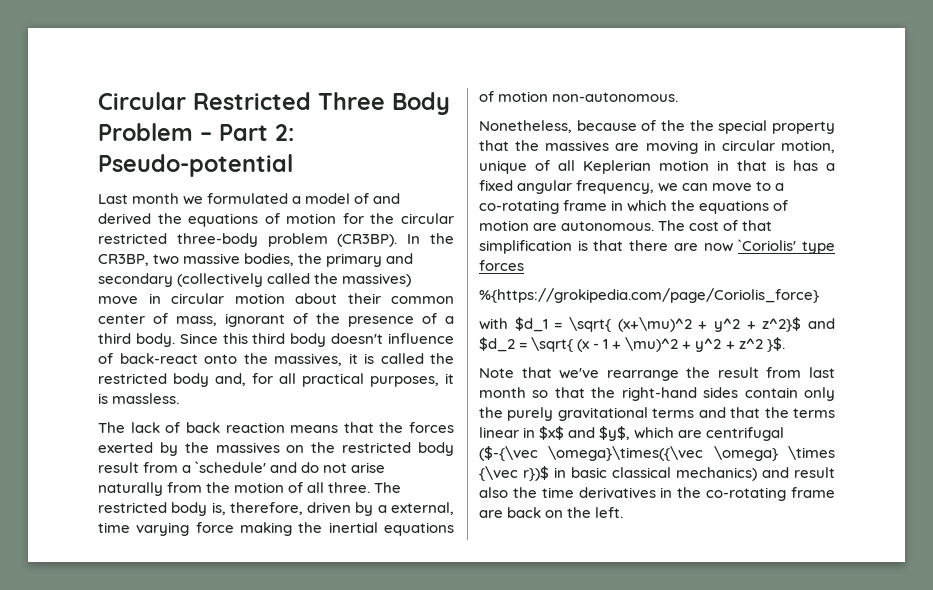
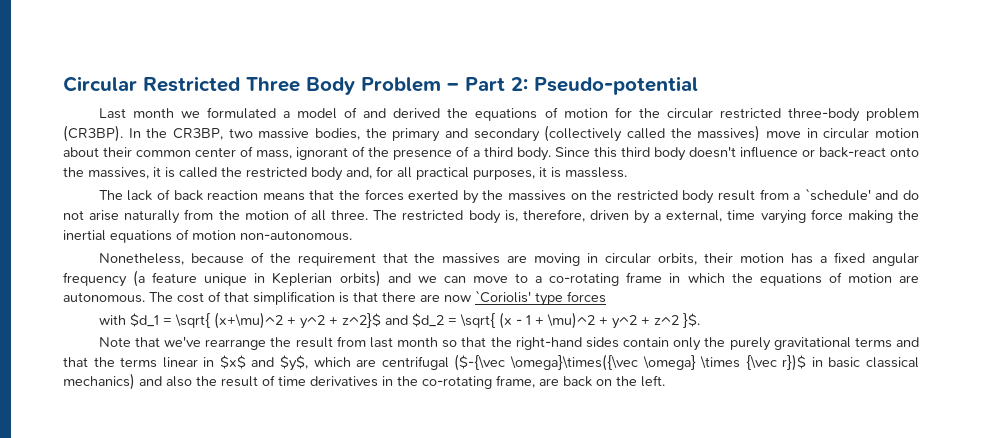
[98,353,113,364] of -> [801,149,815,157] or
[689,120,835,134] the special property -> [297,253,376,266] requirement
[781,140,835,153] [479,160,835,174] [479,180,655,194] motion, unique of all Keplerian motion in that is has a fixed angular frequency, -> [658,252,919,266] [63,270,411,287] orbits, their motion has a fixed angular frequency (a feature unique in Keplerian orbits) and
[479,288,819,303] // %{https://grokipedia.com/page/Coriolis_force} -> (606, 297) none
[794,467,835,478] result -> (162, 381) none
(537, 492) none -> [221,375,275,387] result of
[791,487,835,498] frame -> [496,375,535,388] frame,

